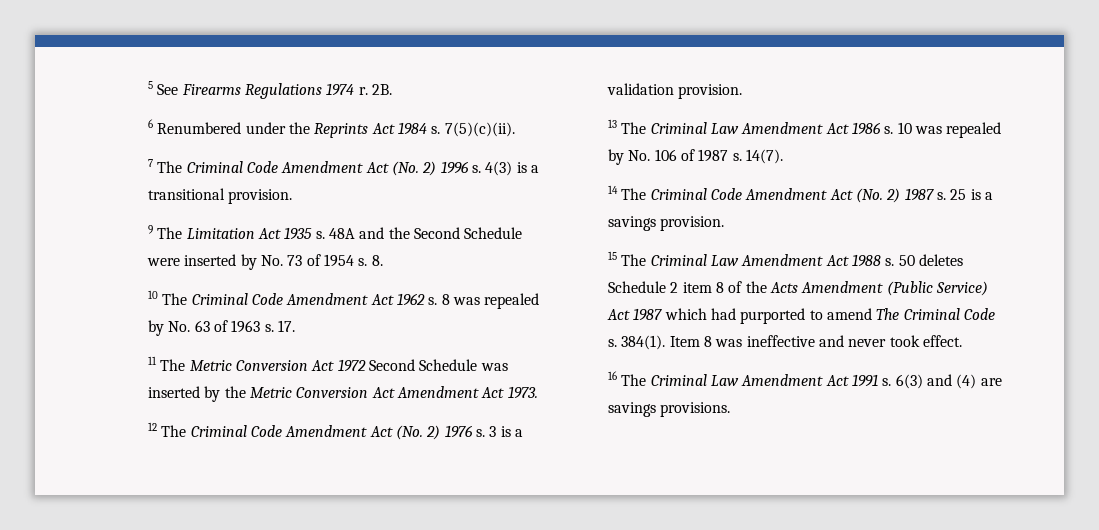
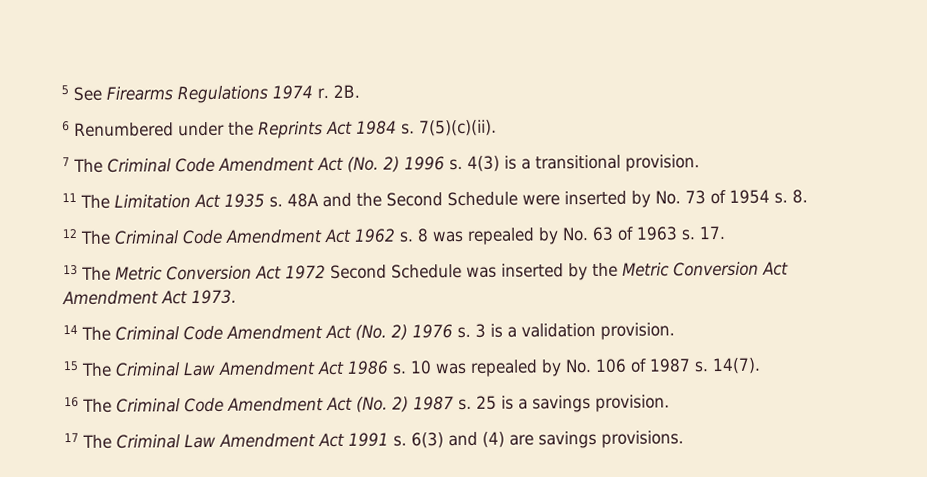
[148,225,154,234] 9 -> [61,192,77,203] 11
[148,290,159,299] 10 -> [61,228,77,239] 12
[148,356,158,365] 11 -> [62,264,78,276] 13
[148,422,158,431] 12 -> [62,324,78,335] 14
[608,119,618,128] 13 -> [62,360,79,372] 15
[608,185,619,194] 14 -> [63,396,79,408] 16
[608,251,963,267] [608,281,988,296] [607,308,995,324] [608,335,962,350] [608,371,618,380] 15 The Criminal Law Amendment Act 1988 s. 50 deletes Schedule 2 item 8 of the Acts Amendment (Public Service) Act 1987 which had purported to amend The Criminal Code s. 384(1). Item 8 was ineffective and never took effect. // 16 -> [63,432,79,443] 17

